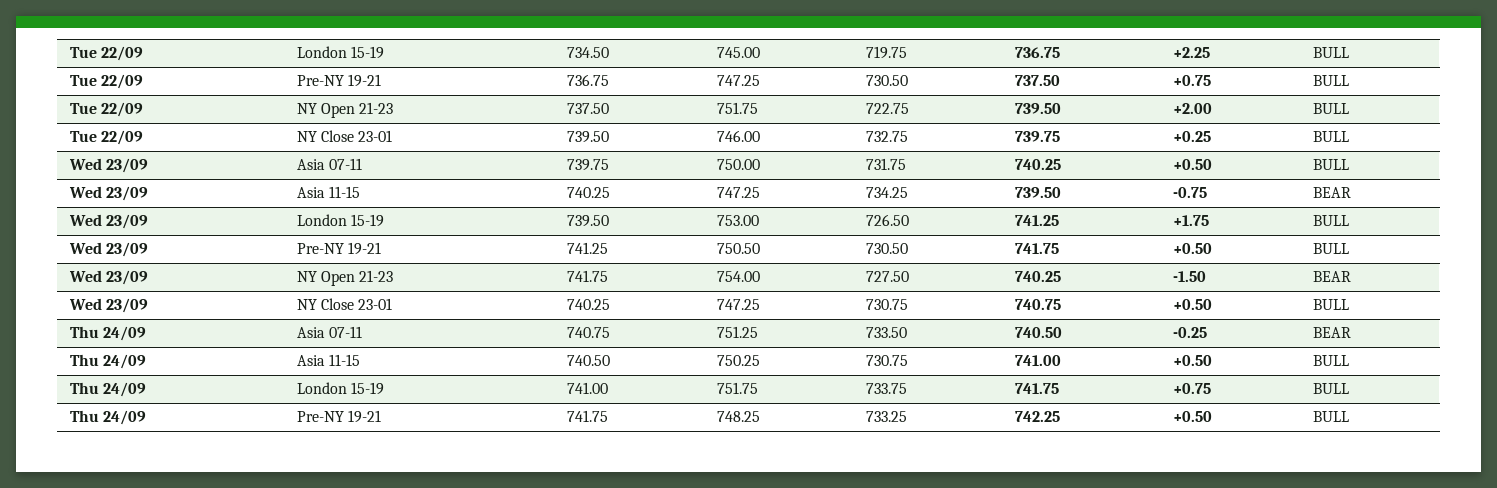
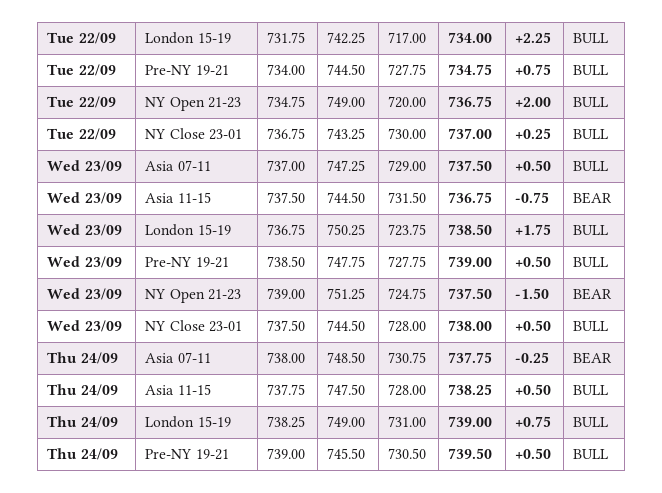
[566,47,609,58] [716,47,760,58] [865,46,907,59] [1014,47,1060,58] 734.50 | 745.00 | 719.75 | 736.75 -> [267,32,306,43] [327,32,366,44] [388,32,427,43] [448,32,493,43] 731.75 | 742.25 | 717.00 | 734.00
[566,74,609,86] [716,75,760,86] [865,75,908,86] [1014,75,1060,86] 736.75 | 747.25 | 730.50 | 737.50 -> [267,64,306,75] [327,64,366,75] [388,64,427,76] [448,64,493,75] 734.00 | 744.50 | 727.75 | 734.75
[566,103,609,114] [716,102,758,114] [865,103,909,114] [1014,103,1061,114] 737.50 | 751.75 | 722.75 | 739.50 -> [267,96,306,107] [327,96,366,107] [388,96,427,108] [448,96,493,107] 734.75 | 749.00 | 720.00 | 736.75
[566,131,609,143] [716,130,760,142] [865,131,908,142] [1014,131,1060,142] 739.50 | 746.00 | 732.75 | 739.75 -> [267,128,306,139] [327,128,366,140] [388,128,427,139] [448,128,493,139] 736.75 | 743.25 | 730.00 | 737.00
[566,159,609,171] [716,159,760,170] [865,158,906,170] [1014,159,1061,170] 739.75 | 750.00 | 731.75 | 740.25 -> [267,160,306,171] [327,160,366,172] [388,160,427,172] [448,160,493,171] 737.00 | 747.25 | 729.00 | 737.50
[566,187,610,198] [716,187,760,198] [865,187,908,198] [1014,187,1061,198] 740.25 | 747.25 | 734.25 | 739.50 -> [267,192,306,203] [327,192,366,203] [388,192,427,203] [448,192,493,203] 737.50 | 744.50 | 731.50 | 736.75
[566,215,609,227] [716,215,759,226] [865,214,909,226] [1014,215,1059,226] 739.50 | 753.00 | 726.50 | 741.25 -> [267,224,306,235] [327,224,366,236] [388,224,427,236] [448,224,493,235] 736.75 | 750.25 | 723.75 | 738.50
[566,242,608,254] [716,243,760,254] [865,243,908,254] [1014,243,1059,254] 741.25 | 750.50 | 730.50 | 741.75 -> [267,256,306,267] [327,256,366,267] [388,256,427,268] [448,256,493,267] 738.50 | 747.75 | 727.75 | 739.00
[566,270,608,282] [716,271,760,282] [865,271,909,282] [1014,271,1061,282] 741.75 | 754.00 | 727.50 | 740.25 -> [267,288,306,299] [327,288,366,300] [388,288,427,300] [448,288,493,299] 739.00 | 751.25 | 724.75 | 737.50
[566,299,610,310] [716,299,760,310] [865,299,908,310] [1014,299,1061,310] 740.25 | 747.25 | 730.75 | 740.75 -> [267,320,306,331] [327,320,366,331] [388,320,427,332] [448,320,493,331] 737.50 | 744.50 | 728.00 | 738.00
[566,327,610,338] [716,326,758,338] [865,327,907,338] [1014,327,1062,338] 740.75 | 751.25 | 733.50 | 740.50 -> [267,352,306,363] [327,352,366,363] [388,352,427,363] [448,352,493,363] 738.00 | 748.50 | 730.75 | 737.75
[566,355,610,366] [716,355,760,366] [865,355,908,366] [1014,355,1061,366] 740.50 | 750.25 | 730.75 | 741.00 -> [267,384,306,395] [327,384,366,395] [388,384,427,396] [448,384,493,395] 737.75 | 747.50 | 728.00 | 738.25
[566,382,608,394] [716,382,758,394] [865,383,907,394] [1014,383,1059,394] 741.00 | 751.75 | 733.75 | 741.75 -> [267,416,306,428] [327,416,366,427] [388,416,427,427] [448,416,493,427] 738.25 | 749.00 | 731.00 | 739.00
[566,410,608,422] [716,411,760,422] [865,411,907,422] [1014,411,1060,422] 741.75 | 748.25 | 733.25 | 742.25 -> [267,448,306,459] [327,448,366,459] [388,448,427,459] [448,448,493,459] 739.00 | 745.50 | 730.50 | 739.50

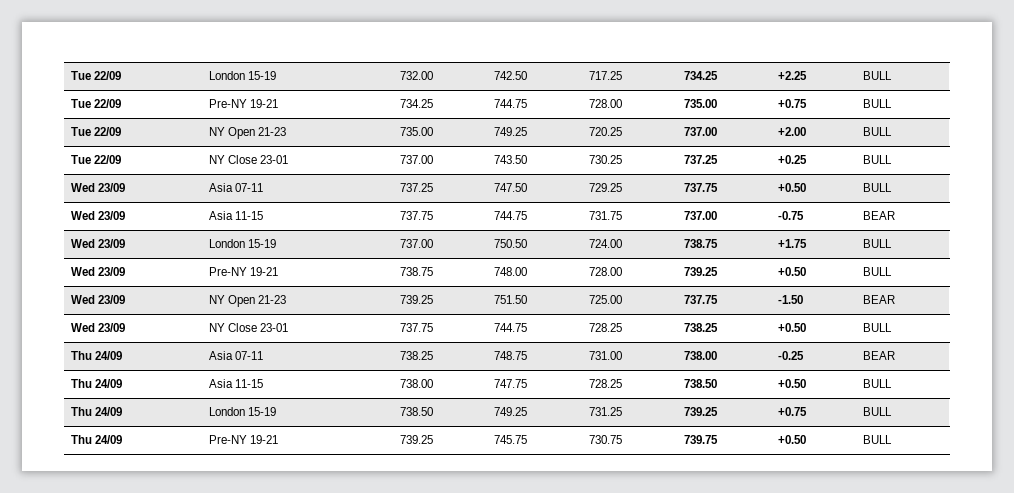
[267,32,306,43] [327,32,366,44] [388,32,427,43] [448,32,493,43] 731.75 | 742.25 | 717.00 | 734.00 -> [399,71,433,80] [493,71,527,80] [588,71,622,80] [683,71,718,80] 732.00 | 742.50 | 717.25 | 734.25
[267,64,306,75] [327,64,366,75] [388,64,427,76] [448,64,493,75] 734.00 | 744.50 | 727.75 | 734.75 -> [399,99,433,108] [493,99,527,108] [588,99,622,108] [683,99,717,108] 734.25 | 744.75 | 728.00 | 735.00
[267,96,306,107] [327,96,366,107] [388,96,427,108] [448,96,493,107] 734.75 | 749.00 | 720.00 | 736.75 -> [399,127,433,136] [493,127,527,136] [588,127,622,136] [683,127,717,136] 735.00 | 749.25 | 720.25 | 737.00
[267,128,306,139] [327,128,366,140] [388,128,427,139] [448,128,493,139] 736.75 | 743.25 | 730.00 | 737.00 -> [399,155,433,164] [493,155,527,164] [588,155,622,164] [683,155,718,164] 737.00 | 743.50 | 730.25 | 737.25
[267,160,306,171] [327,160,366,172] [388,160,427,172] [448,160,493,171] 737.00 | 747.25 | 729.00 | 737.50 -> [399,183,433,192] [493,183,527,192] [588,183,622,192] [683,183,718,192] 737.25 | 747.50 | 729.25 | 737.75
[267,192,306,203] [327,192,366,203] [388,192,427,203] [448,192,493,203] 737.50 | 744.50 | 731.50 | 736.75 -> [399,211,433,220] [493,211,527,220] [588,211,622,220] [683,211,717,220] 737.75 | 744.75 | 731.75 | 737.00
[267,224,306,235] [327,224,366,236] [388,224,427,236] [448,224,493,235] 736.75 | 750.25 | 723.75 | 738.50 -> [399,239,433,248] [493,239,527,248] [588,239,622,248] [683,239,718,248] 737.00 | 750.50 | 724.00 | 738.75
[267,256,306,267] [327,256,366,267] [388,256,427,268] [448,256,493,267] 738.50 | 747.75 | 727.75 | 739.00 -> [399,267,433,276] [493,267,527,276] [588,267,622,276] [683,267,718,276] 738.75 | 748.00 | 728.00 | 739.25
[267,288,306,299] [327,288,366,300] [388,288,427,300] [448,288,493,299] 739.00 | 751.25 | 724.75 | 737.50 -> [399,295,433,304] [493,295,527,304] [588,295,622,304] [683,295,718,304] 739.25 | 751.50 | 725.00 | 737.75
[267,320,306,331] [327,320,366,331] [388,320,427,332] [448,320,493,331] 737.50 | 744.50 | 728.00 | 738.00 -> [399,323,433,332] [493,323,527,332] [588,323,622,332] [683,323,718,332] 737.75 | 744.75 | 728.25 | 738.25
[267,352,306,363] [327,352,366,363] [388,352,427,363] [448,352,493,363] 738.00 | 748.50 | 730.75 | 737.75 -> [399,351,433,360] [493,351,527,360] [588,351,622,360] [683,351,717,360] 738.25 | 748.75 | 731.00 | 738.00
[267,384,306,395] [327,384,366,395] [388,384,427,396] [448,384,493,395] 737.75 | 747.50 | 728.00 | 738.25 -> [399,379,433,388] [493,379,527,388] [588,379,622,388] [683,379,717,388] 738.00 | 747.75 | 728.25 | 738.50
[267,416,306,428] [327,416,366,427] [388,416,427,427] [448,416,493,427] 738.25 | 749.00 | 731.00 | 739.00 -> [399,407,433,416] [493,407,527,416] [588,407,622,416] [683,407,718,416] 738.50 | 749.25 | 731.25 | 739.25
[267,448,306,459] [327,448,366,459] [388,448,427,459] [448,448,493,459] 739.00 | 745.50 | 730.50 | 739.50 -> [399,435,433,444] [493,435,527,444] [588,435,622,444] [683,435,718,444] 739.25 | 745.75 | 730.75 | 739.75

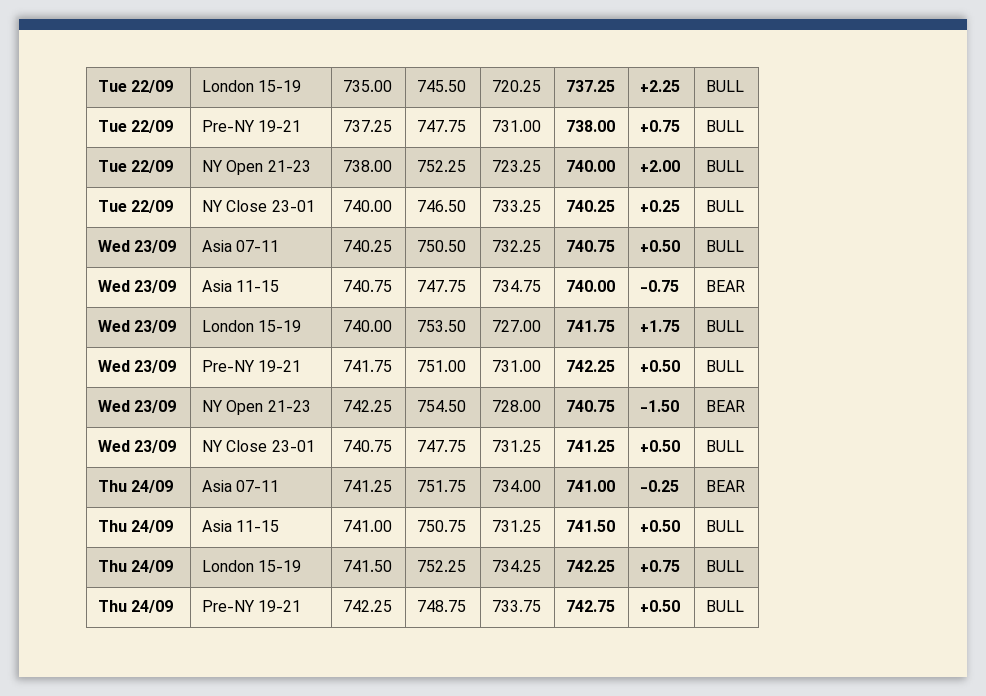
[399,71,433,80] [493,71,527,80] [588,71,622,80] [683,71,718,80] 732.00 | 742.50 | 717.25 | 734.25 -> [343,80,393,92] [417,80,467,92] [492,80,542,92] [566,80,616,92] 735.00 | 745.50 | 720.25 | 737.25
[399,99,433,108] [493,99,527,108] [588,99,622,108] [683,99,717,108] 734.25 | 744.75 | 728.00 | 735.00 -> [343,120,393,132] [417,120,467,132] [492,120,542,132] [566,120,616,132] 737.25 | 747.75 | 731.00 | 738.00
[399,127,433,136] [493,127,527,136] [588,127,622,136] [683,127,717,136] 735.00 | 749.25 | 720.25 | 737.00 -> [343,160,393,172] [417,160,467,172] [492,160,542,172] [566,160,616,172] 738.00 | 752.25 | 723.25 | 740.00
[399,155,433,164] [493,155,527,164] [588,155,622,164] [683,155,718,164] 737.00 | 743.50 | 730.25 | 737.25 -> [343,200,393,212] [417,200,467,212] [492,200,542,212] [566,200,616,212] 740.00 | 746.50 | 733.25 | 740.25
[399,183,433,192] [493,183,527,192] [588,183,622,192] [683,183,718,192] 737.25 | 747.50 | 729.25 | 737.75 -> [343,240,393,252] [417,240,467,252] [492,240,542,252] [566,240,616,252] 740.25 | 750.50 | 732.25 | 740.75
[399,211,433,220] [493,211,527,220] [588,211,622,220] [683,211,717,220] 737.75 | 744.75 | 731.75 | 737.00 -> [343,280,393,292] [417,280,467,292] [492,280,542,292] [566,280,616,292] 740.75 | 747.75 | 734.75 | 740.00
[399,239,433,248] [493,239,527,248] [588,239,622,248] [683,239,718,248] 737.00 | 750.50 | 724.00 | 738.75 -> [343,320,393,332] [417,320,467,332] [492,320,542,332] [566,320,616,332] 740.00 | 753.50 | 727.00 | 741.75
[399,267,433,276] [493,267,527,276] [588,267,622,276] [683,267,718,276] 738.75 | 748.00 | 728.00 | 739.25 -> [343,360,393,372] [417,360,467,372] [492,360,542,372] [566,360,616,372] 741.75 | 751.00 | 731.00 | 742.25
[399,295,433,304] [493,295,527,304] [588,295,622,304] [683,295,718,304] 739.25 | 751.50 | 725.00 | 737.75 -> [343,400,393,412] [417,400,467,412] [492,400,542,412] [566,400,616,412] 742.25 | 754.50 | 728.00 | 740.75
[399,323,433,332] [493,323,527,332] [588,323,622,332] [683,323,718,332] 737.75 | 744.75 | 728.25 | 738.25 -> [343,440,393,452] [417,440,467,452] [492,440,542,452] [566,440,616,452] 740.75 | 747.75 | 731.25 | 741.25
[399,351,433,360] [493,351,527,360] [588,351,622,360] [683,351,717,360] 738.25 | 748.75 | 731.00 | 738.00 -> [343,480,393,492] [417,480,467,492] [492,480,542,492] [566,480,616,492] 741.25 | 751.75 | 734.00 | 741.00
[399,379,433,388] [493,379,527,388] [588,379,622,388] [683,379,717,388] 738.00 | 747.75 | 728.25 | 738.50 -> [343,520,393,532] [417,520,467,532] [492,520,542,532] [566,520,616,532] 741.00 | 750.75 | 731.25 | 741.50
[399,407,433,416] [493,407,527,416] [588,407,622,416] [683,407,718,416] 738.50 | 749.25 | 731.25 | 739.25 -> [343,560,393,572] [417,560,467,572] [492,560,542,572] [566,560,616,572] 741.50 | 752.25 | 734.25 | 742.25
[399,435,433,444] [493,435,527,444] [588,435,622,444] [683,435,718,444] 739.25 | 745.75 | 730.75 | 739.75 -> [343,600,393,612] [417,600,467,612] [492,600,542,612] [566,600,616,612] 742.25 | 748.75 | 733.75 | 742.75

